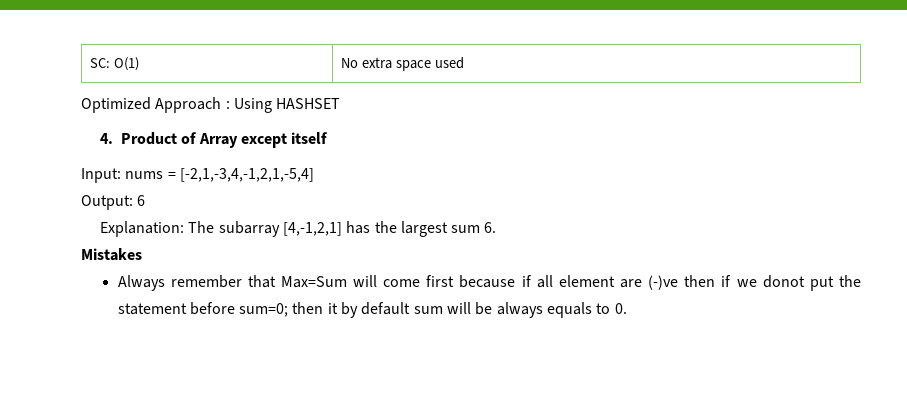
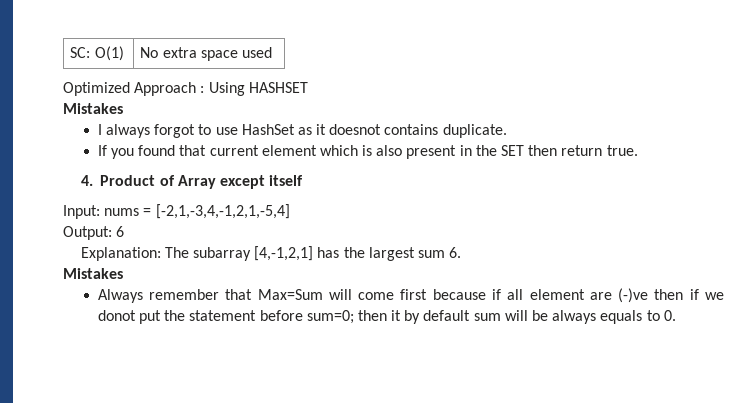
(341, 103) none -> [63,103,123,114] [97,124,507,138] [97,145,638,159] // Mistakes // I always forgot to use HashSet as it doesnot contains duplicate. // If you found that current element which is also present in the SET then return true.

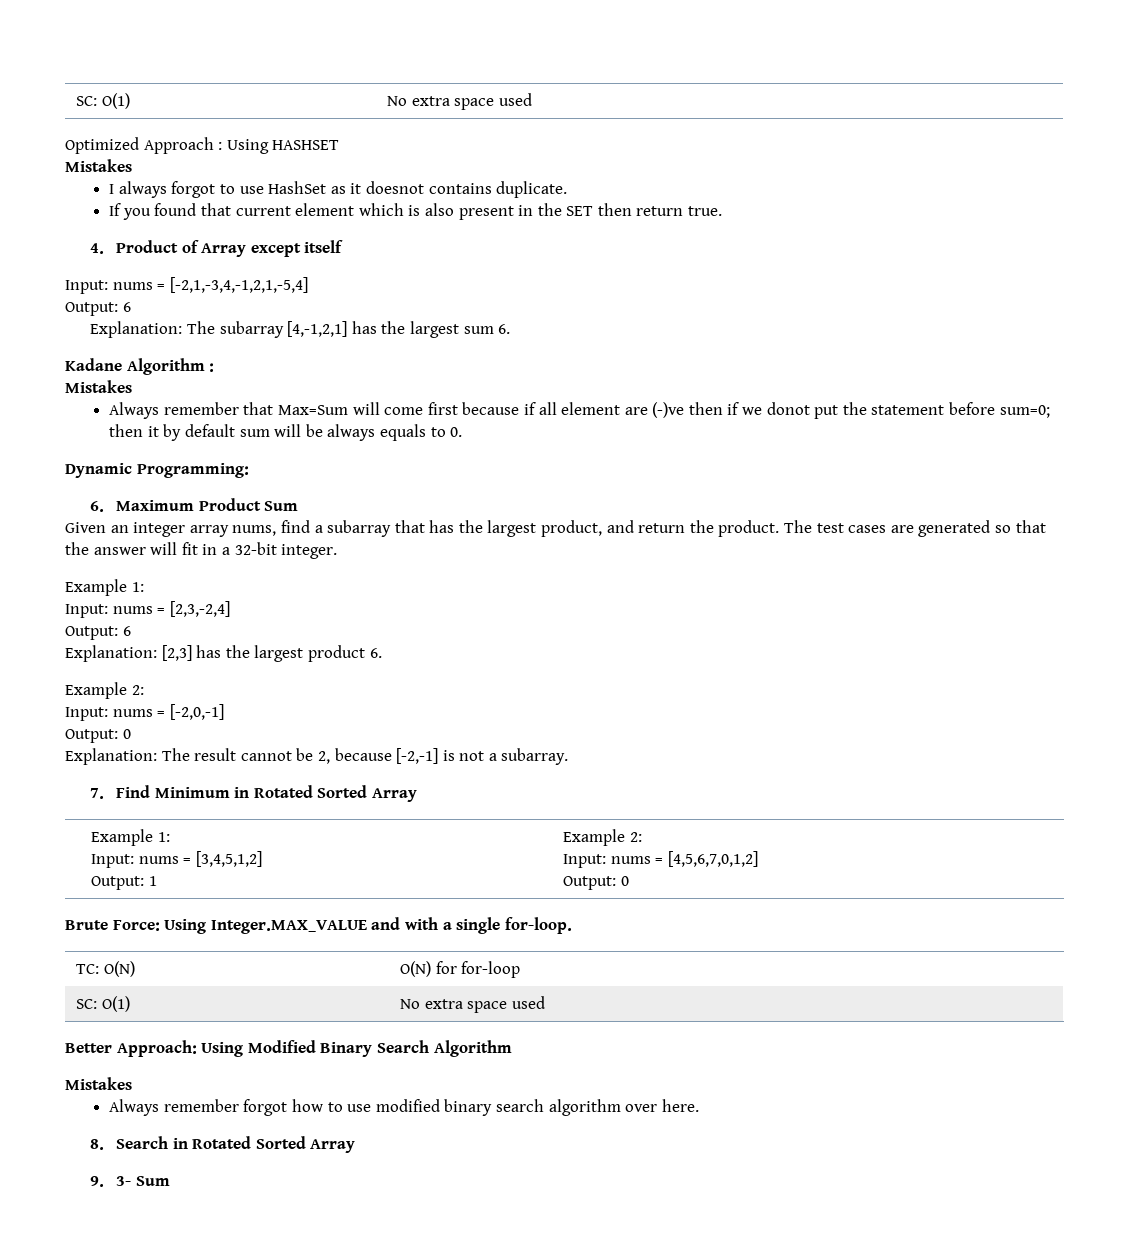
(462, 252) none -> [65,358,215,375] // Kadane Algorithm :
(676, 315) none -> [65,463,249,478] [90,498,299,512] [65,520,1046,537] [65,542,338,559] [65,579,144,596] [65,601,230,618] [65,626,131,640] [65,645,382,662] [65,682,144,699] [65,704,224,721] [65,729,131,743] [65,748,569,765] [90,785,417,802] [91,829,170,846] [91,851,262,868] [91,876,157,890] [563,829,642,846] [563,851,758,868] [563,876,629,890] [65,917,572,934] [75,961,135,977] [399,961,521,978] [75,996,130,1012] [399,996,545,1013] [65,1040,512,1057] [65,1077,132,1090] [109,1099,699,1116] [90,1136,356,1153] [90,1176,170,1187] // Dynamic Programming: // 6. Maximum Product Sum // Given an integer array nums, find a subarray that has the largest product, and return the product. The test cases are generated so that the answer will fit in a 32-bit integer. // Example 1: // Input: nums = [2,3,-2,4] // Output: 6 // Explanation: [2,3] has the largest product 6. // Example 2: // Input: nums = [-2,0,-1] // Output: 0 // Explanation: The result cannot be 2, because [-2,-1] is not a subarray. // 7. Find Minimum in Rotated Sorted Array // Example 1: // Input: nums = [3,4,5,1,2] // Output: 1 | Example 2: // Input: nums = [4,5,6,7,0,1,2] // Output: 0 // Brute Force: Using Integer.MAX_VALUE and with a single for-loop. // TC: O(N) | O(N) for for-loop // SC: O(1) | No extra space used // Better Approach: Using Modified Binary Search Algorithm // Mistakes // Always remember forgot how to use modified binary search algorithm over here. // 8. Search in Rotated Sorted Array // 9. 3- Sum

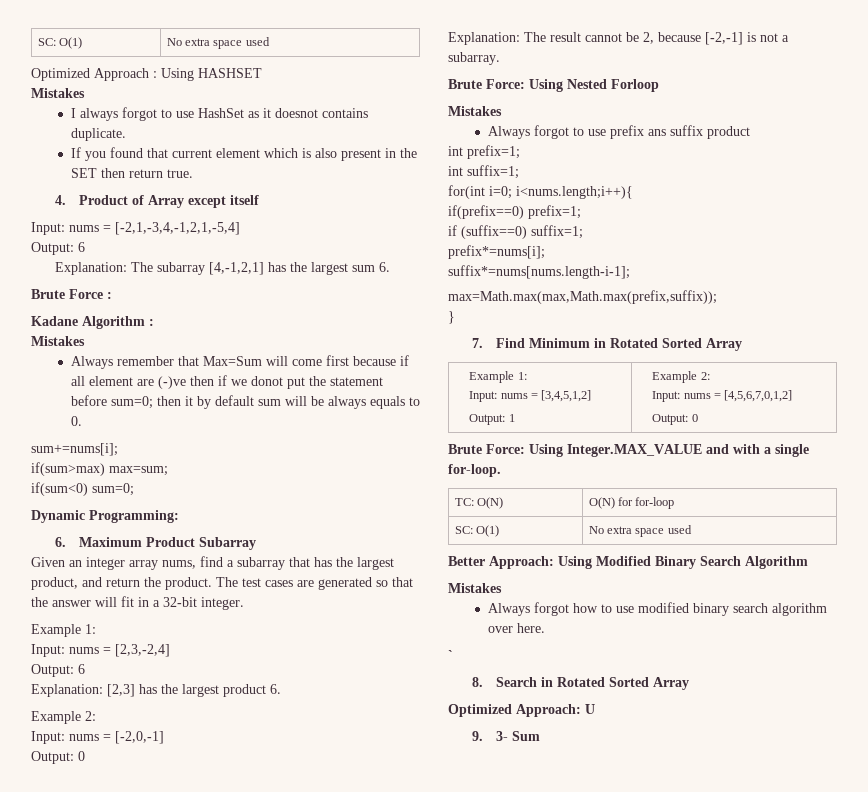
(511, 329) none -> [31,289,112,299] // Brute Force :
(463, 432) none -> [31,443,118,456] [31,462,168,476] [31,482,134,496] // sum+=nums[i]; // if(sum>max) max=sum; // if(sum<0) sum=0;
[264,501,299,511] Sum -> [199,537,257,550] Subarray
(569, 756) none -> [448,79,659,92] [448,106,502,116] [487,125,750,139] [448,145,520,159] [448,165,519,179] [448,185,633,199] [448,205,581,219] [448,225,583,239] [448,245,545,259] [448,265,630,279] [448,290,717,304] [448,311,455,324] // Brute Force: Using Nested Forloop // Mistakes // Always forgot to use prefix ans suffix product // int prefix=1; // int suffix=1; // for(int i=0; i<nums.length;i++){ // if(prefix==0) prefix=1; // if (suffix==0) suffix=1; // prefix*=nums[i]; // suffix*=nums[nums.length-i-1]; // max=Math.max(max,Math.max(prefix,suffix)); // }
[163,1099,239,1112] remember -> (530, 609) none
(699, 1105) none -> [448,650,453,660] // `
(356, 1146) none -> [448,704,595,717] // Optimized Approach: U

